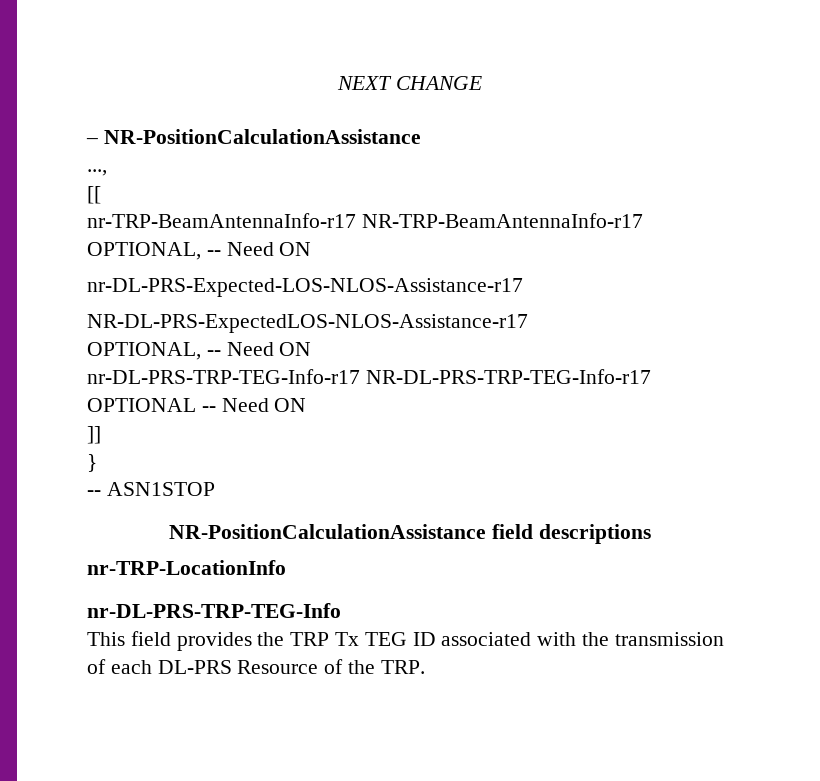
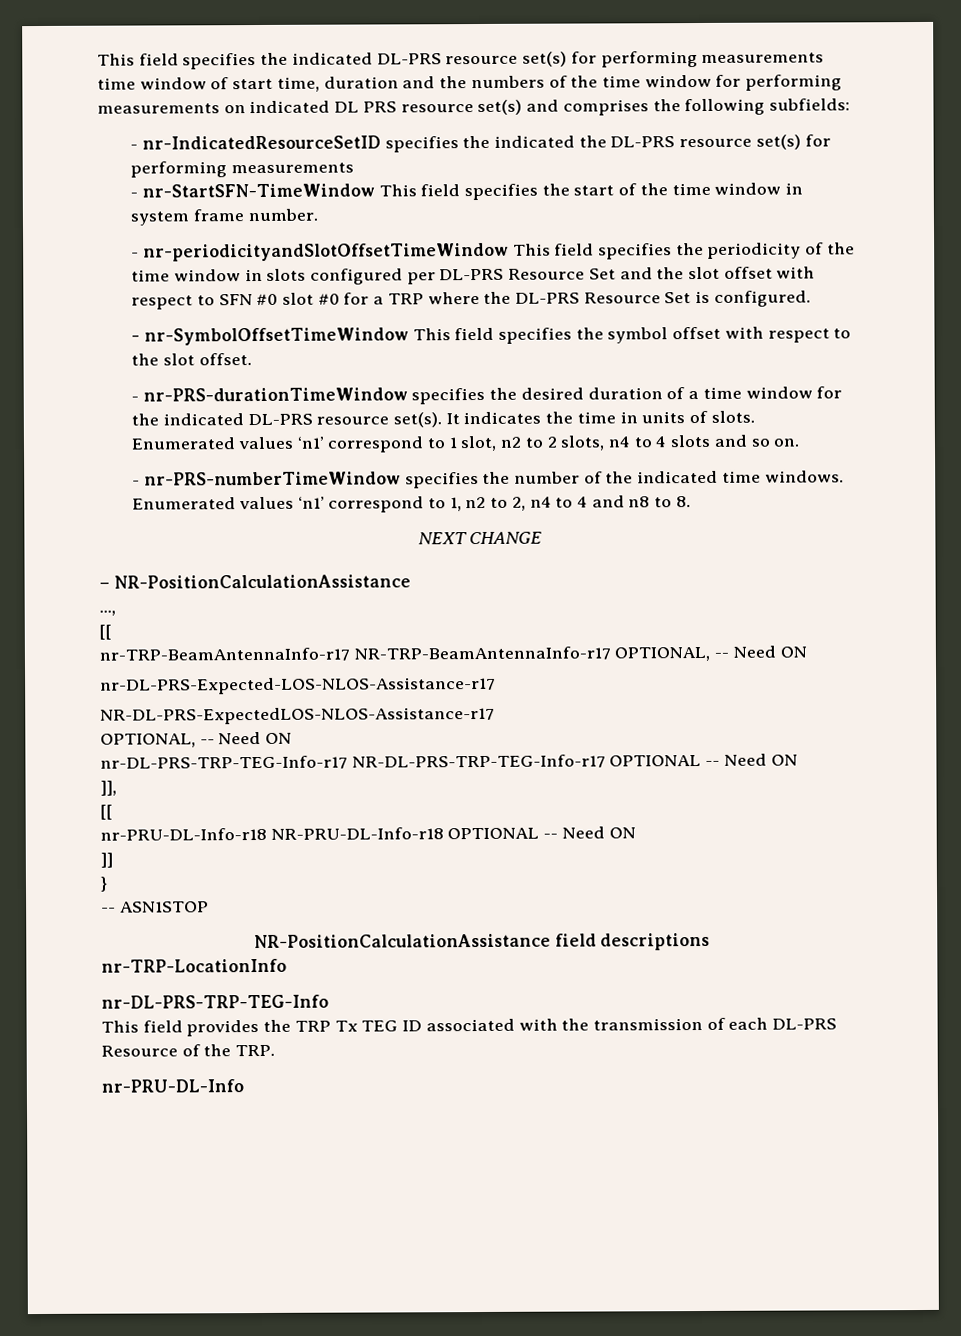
(337, 83) none -> [97,51,825,70] [97,74,843,92] [97,98,850,116] [130,134,831,153] [130,161,354,178] [130,182,804,201] [130,208,318,226] [131,242,855,262] [131,266,816,285] [131,290,811,310] [131,326,852,346] [131,353,252,366] [131,386,843,405] [131,410,755,428] [131,434,800,453] [132,470,844,489] [132,495,691,513] This field specifies the indicated DL-PRS resource set(s) for performing measurements time window of start time, duration and the numbers of the time window for performing measurements on indicated DL PRS resource set(s) and comprises the following subfields: // - nr-IndicatedResourceSetID specifies the indicated the DL-PRS resource set(s) for performing measurements // - nr-StartSFN-TimeWindow This field specifies the start of the time window in system frame number. // - nr-periodicityandSlotOffsetTimeWindow This field specifies the periodicity of the time window in slots configured per DL-PRS Resource Set and the slot offset with respect to SFN #0 slot #0 for a TRP where the DL-PRS Resource Set is configured. // - nr-SymbolOffsetTimeWindow This field specifies the symbol offset with respect to the slot offset. // - nr-PRS-durationTimeWindow specifies the desired duration of a time window for the indicated DL-PRS resource set(s). It indicates the time in units of slots. Enumerated values ‘n1’ correspond to 1 slot, n2 to 2 slots, n4 to 4 slots and so on. // - nr-PRS-numberTimeWindow specifies the number of the indicated time windows. Enumerated values ‘n1’ correspond to 1, n2 to 2, n4 to 4 and n8 to 8. //
(307, 405) none -> [100,780,117,796] [100,804,113,820] [100,826,636,841] // ]], // [[ // nr-PRU-DL-Info-r18 NR-PRU-DL-Info-r18 OPTIONAL -- Need ON
(425, 667) none -> [101,1079,244,1093] // nr-PRU-DL-Info

